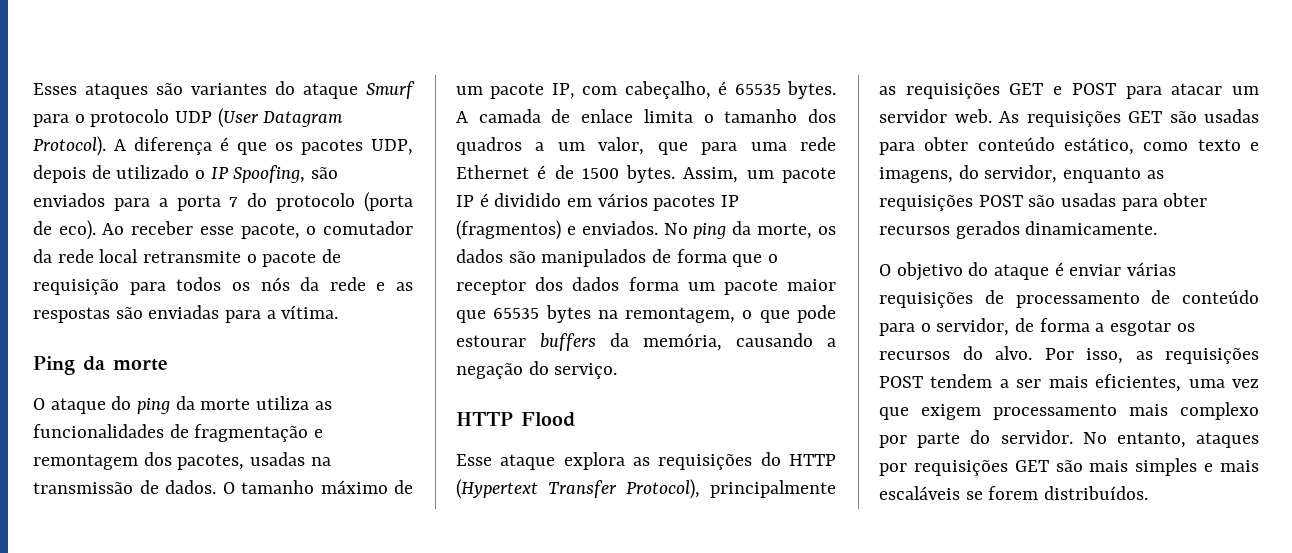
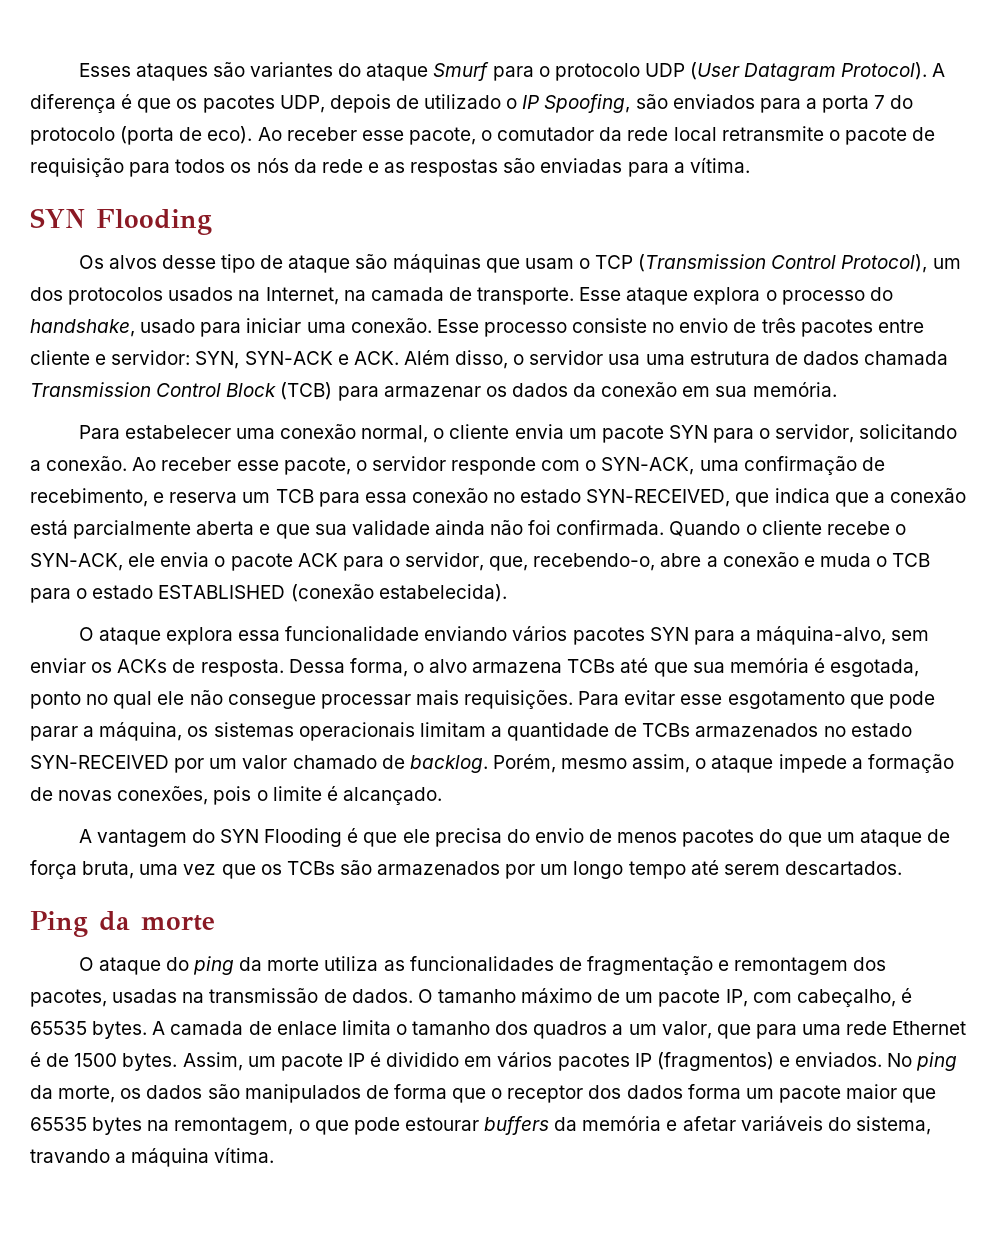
(339, 312) none -> [30,208,212,235] [78,254,961,273] [30,287,893,305] [30,318,924,337] [30,350,949,369] [30,382,837,401] [78,424,958,443] [30,456,885,475] [30,488,966,507] [30,520,906,539] [30,552,931,571] [30,584,507,603] [78,626,930,645] [30,658,920,677] [30,690,935,709] [30,722,912,741] [30,754,954,773] [30,786,442,805] [78,828,951,847] [30,860,902,879] // SYN Flooding // Os alvos desse tipo de ataque são máquinas que usam o TCP (Transmission Control Protocol), um dos protocolos usados na Internet, na camada de transporte. Esse ataque explora o processo do handshake, usado para iniciar uma conexão. Esse processo consiste no envio de três pacotes entre cliente e servidor: SYN, SYN-ACK e ACK. Além disso, o servidor usa uma estrutura de dados chamada Transmission Control Block (TCB) para armazenar os dados da conexão em sua memória. // Para estabelecer uma conexão normal, o cliente envia um pacote SYN para o servidor, solicitando a conexão. Ao receber esse pacote, o servidor responde com o SYN-ACK, uma confirmação de recebimento, e reserva um TCB para essa conexão no estado SYN-RECEIVED, que indica que a conexão está parcialmente aberta e que sua validade ainda não foi confirmada. Quando o cliente recebe o SYN-ACK, ele envia o pacote ACK para o servidor, que, recebendo-o, abre a conexão e muda o TCB para o estado ESTABLISHED (conexão estabelecida). // O ataque explora essa funcionalidade enviando vários pacotes SYN para a máquina-alvo, sem enviar os ACKs de resposta. Dessa forma, o alvo armazena TCBs até que sua memória é esgotada, ponto no qual ele não consegue processar mais requisições. Para evitar esse esgotamento que pode parar a máquina, os sistemas operacionais limitam a quantidade de TCBs armazenados no estado SYN-RECEIVED por um valor chamado de backlog. Porém, mesmo assim, o ataque impede a formação de novas conexões, pois o limite é alcançado. // A vantagem do SYN Flooding é que ele precisa do envio de menos pacotes do que um ataque de força bruta, uma vez que os TCBs são armazenados por um longo tempo até serem descartados.
[643,333,836,351] [456,361,618,379] [456,412,575,427] [456,452,836,470] [456,479,836,499] [879,83,1259,99] [879,109,1259,127] [879,137,1259,155] [879,165,1164,183] [879,193,1208,211] [879,221,1158,239] [879,262,1177,281] [879,290,1259,308] [879,318,1195,336] [879,346,1259,364] [879,374,1259,392] [879,402,1259,420] [879,430,1259,448] [879,458,1259,476] [879,486,1149,500] memória, causando a negação do serviço. // HTTP Flood // Esse ataque explora as requisições do HTTP (Hypertext Transfer Protocol), principalmente as requisições GET e POST para atacar um servidor web. As requisições GET são usadas para obter conteúdo estático, como texto e imagens, do servidor, enquanto as requisições POST são usadas para obter recursos gerados dinamicamente. // O objetivo do ataque é enviar várias requisições de processamento de conteúdo para o servidor, de forma a esgotar os recursos do alvo. Por isso, as requisições POST tendem a ser mais eficientes, uma vez que exigem processamento mais complexo por parte do servidor. No entanto, ataques por requisições GET são mais simples e mais escaláveis se forem distribuídos. -> [582,1116,931,1135] [30,1147,275,1167] memória e afetar variáveis do sistema, travando a máquina vítima.

